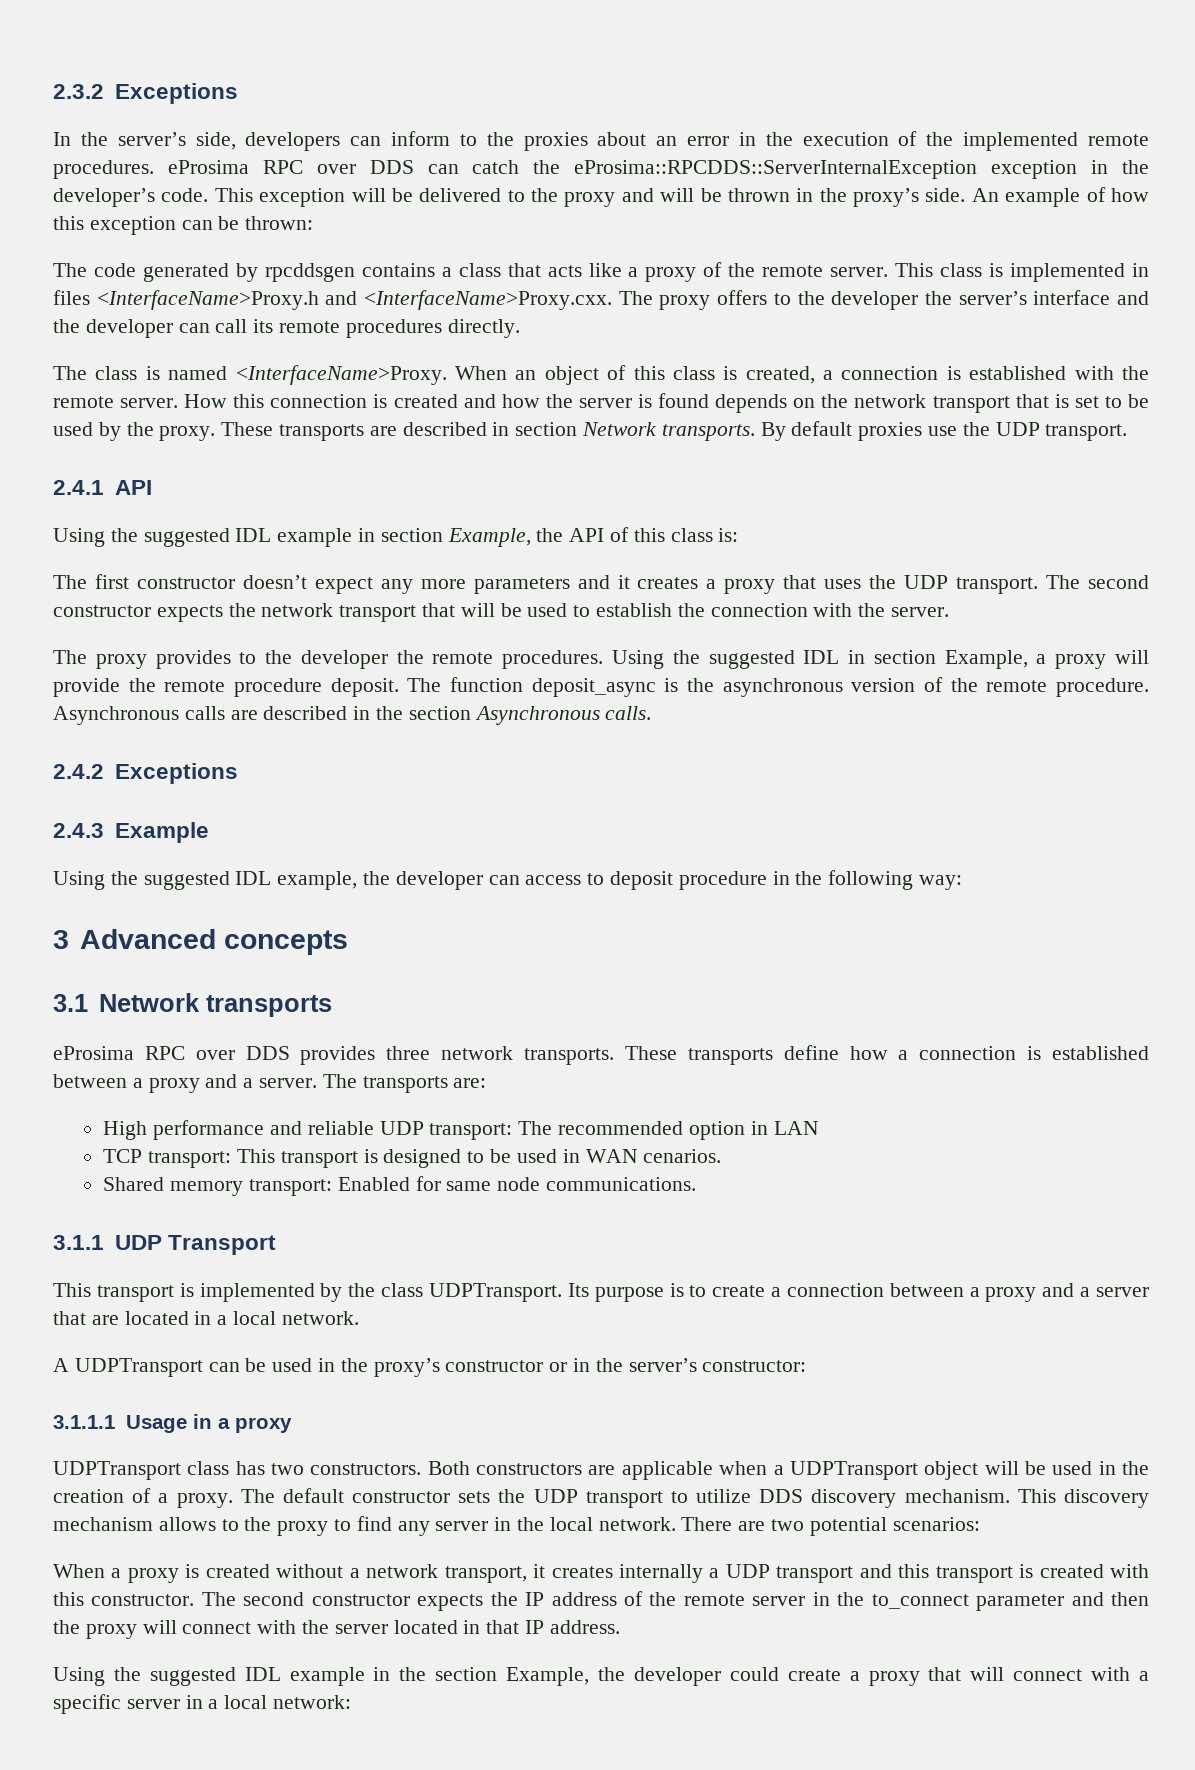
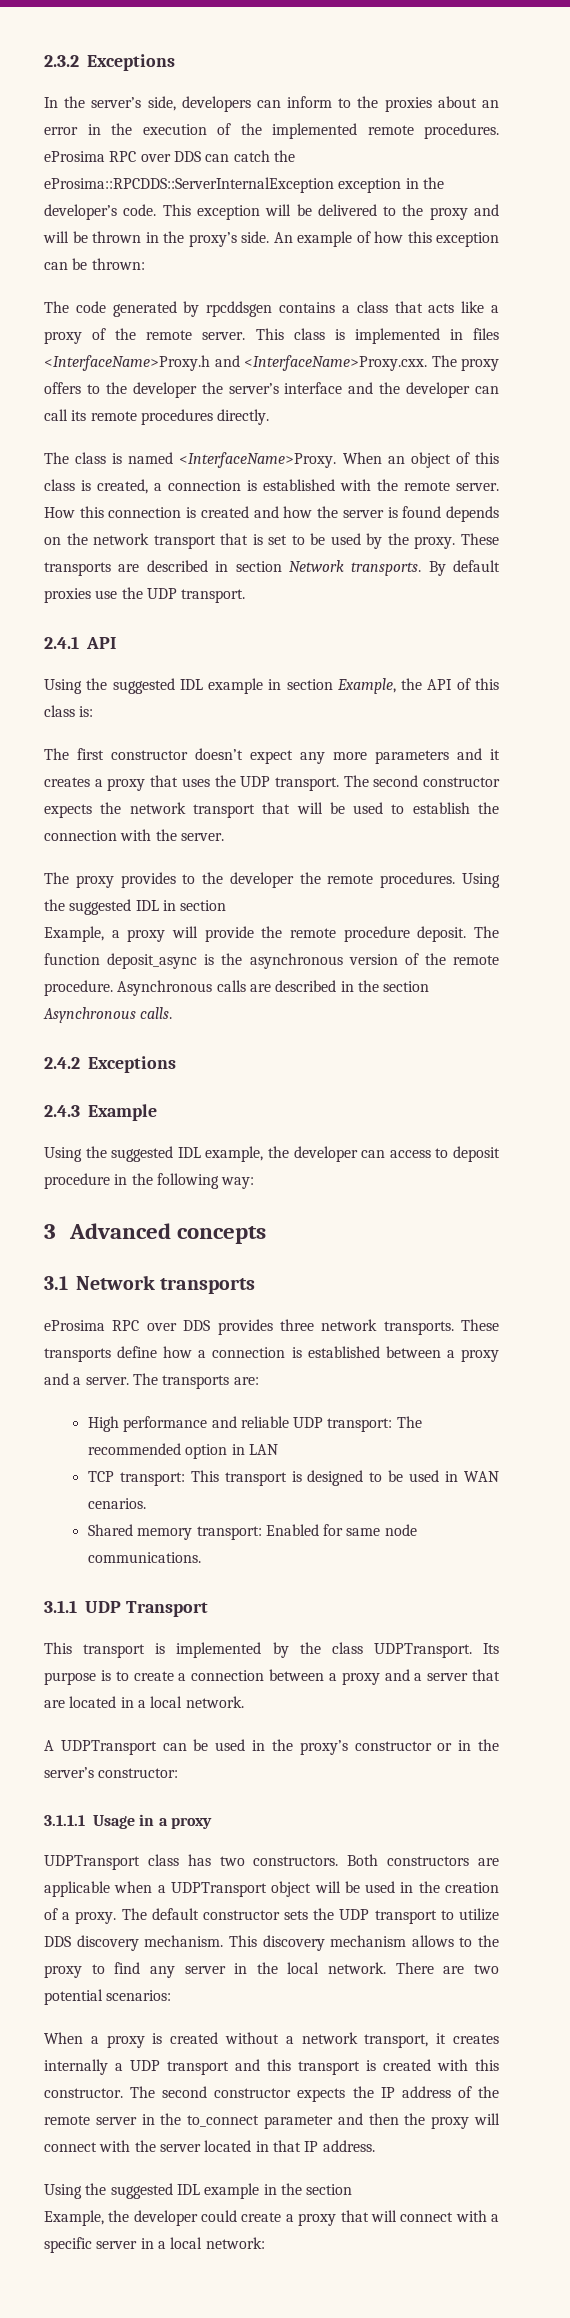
(936, 657) none -> (227, 905) //
(498, 1674) none -> (353, 2189) //

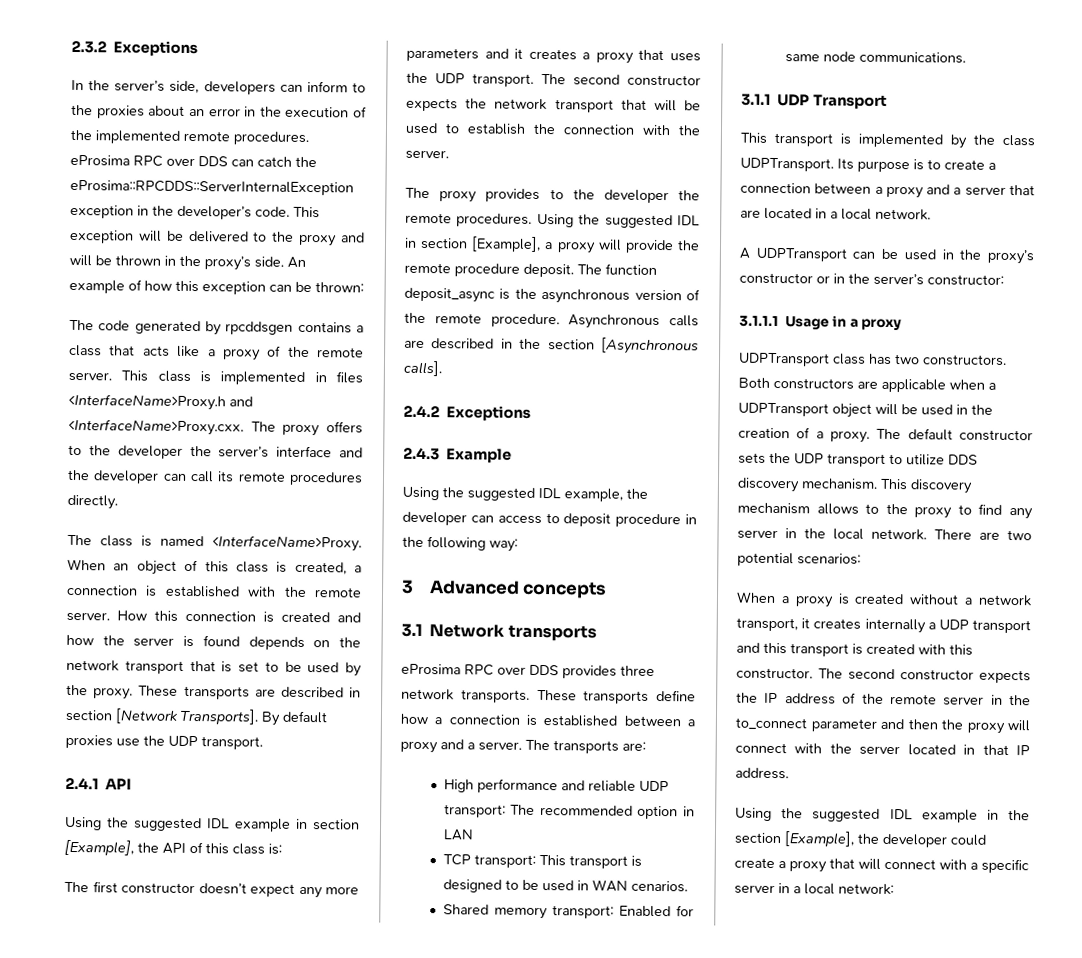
[288,560,422,576] Network transports. -> [115,708,259,725] [Network Transports].
[336,678,396,694] Example, -> [64,839,134,856] [Example],
[44,926,104,942] // Example, -> [471,236,542,252] [Example],
[43,1007,173,1023] Asynchronous calls. -> [601,337,699,355] [403,360,443,377] [Asynchronous calls].
[44,2210,104,2226] // Example, -> [784,831,854,847] [Example],

